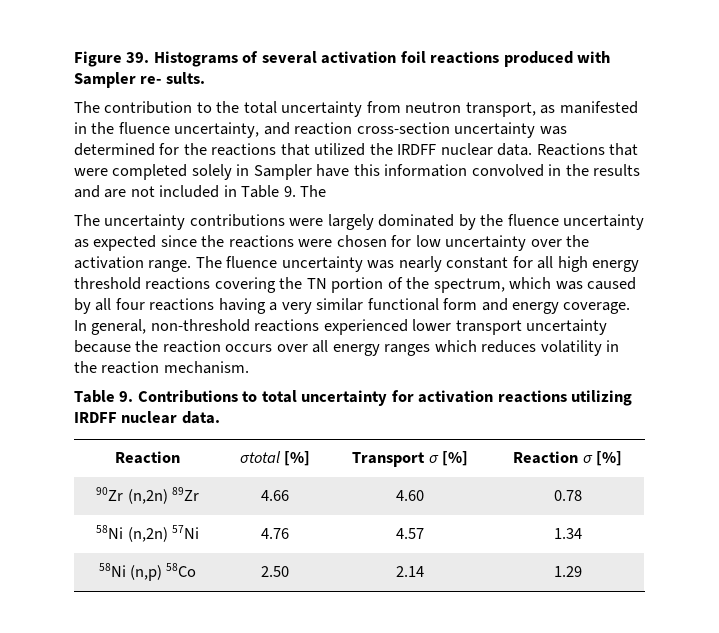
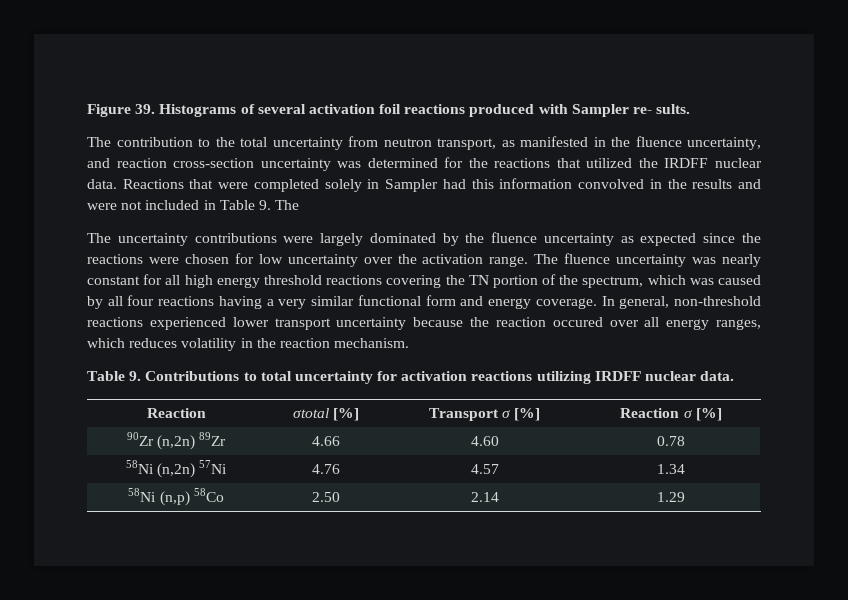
[316,164,350,177] have -> [442,179,466,189] had
[104,189,127,198] are -> [87,203,117,210] were
[225,344,273,352] occurs -> [552,317,603,327] occured
[384,344,431,356] ranges -> [716,319,762,330] ranges,

